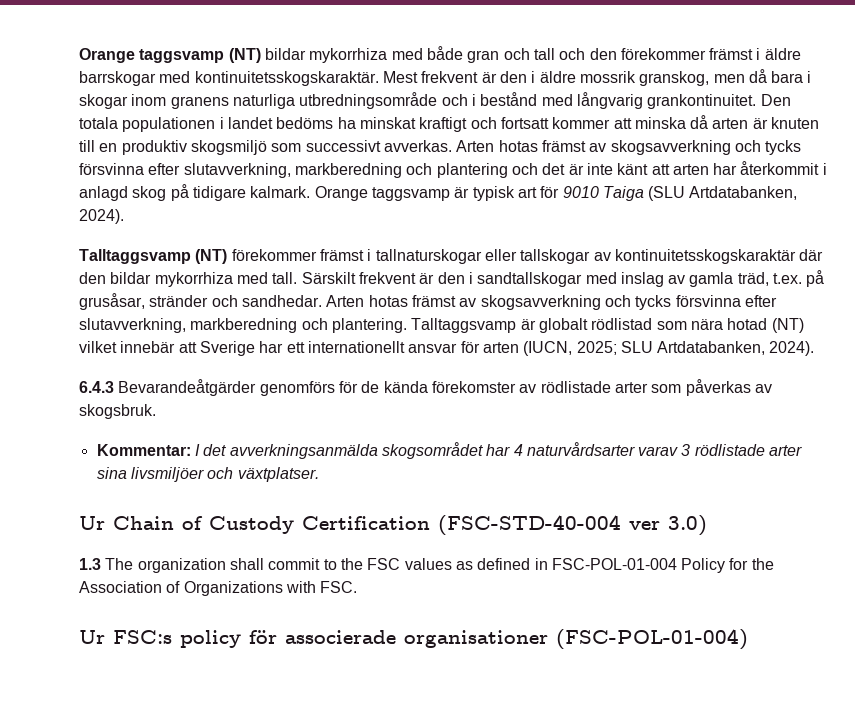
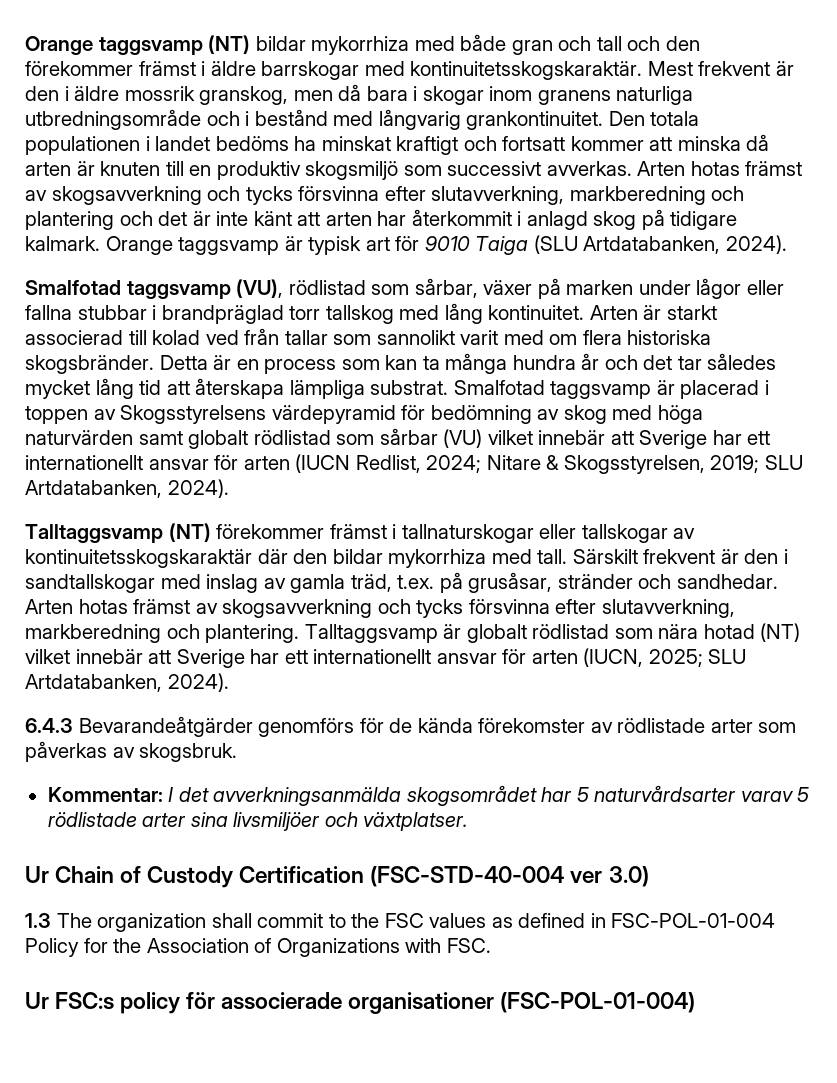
(124, 216) none -> [25,278,784,299] [25,303,717,324] [25,328,712,345] [25,353,777,374] [25,378,769,399] [25,405,703,424] [25,428,771,449] [25,454,803,474] [25,479,229,498] // Smalfotad taggsvamp (VU), rödlistad som sårbar, växer på marken under lågor eller fallna stubbar i brandpräglad torr tallskog med lång kontinuitet. Arten är starkt associerad till kolad ved från tallar som sannolikt varit med om flera historiska skogsbränder. Detta är en process som kan ta många hundra år och det tar således mycket lång tid att återskapa lämpliga substrat. Smalfotad taggsvamp är placerad i toppen av Skogsstyrelsens värdepyramid för bedömning av skog med höga naturvärden samt globalt rödlistad som sårbar (VU) vilket innebär att Sverige har ett internationellt ansvar för arten (IUCN Redlist, 2024; Nitare & Skogsstyrelsen, 2019; SLU Artdatabanken, 2024).
[513,444,523,456] 4 -> [576,787,589,802] 5
[681,444,691,456] 3 -> [797,787,810,802] 5

